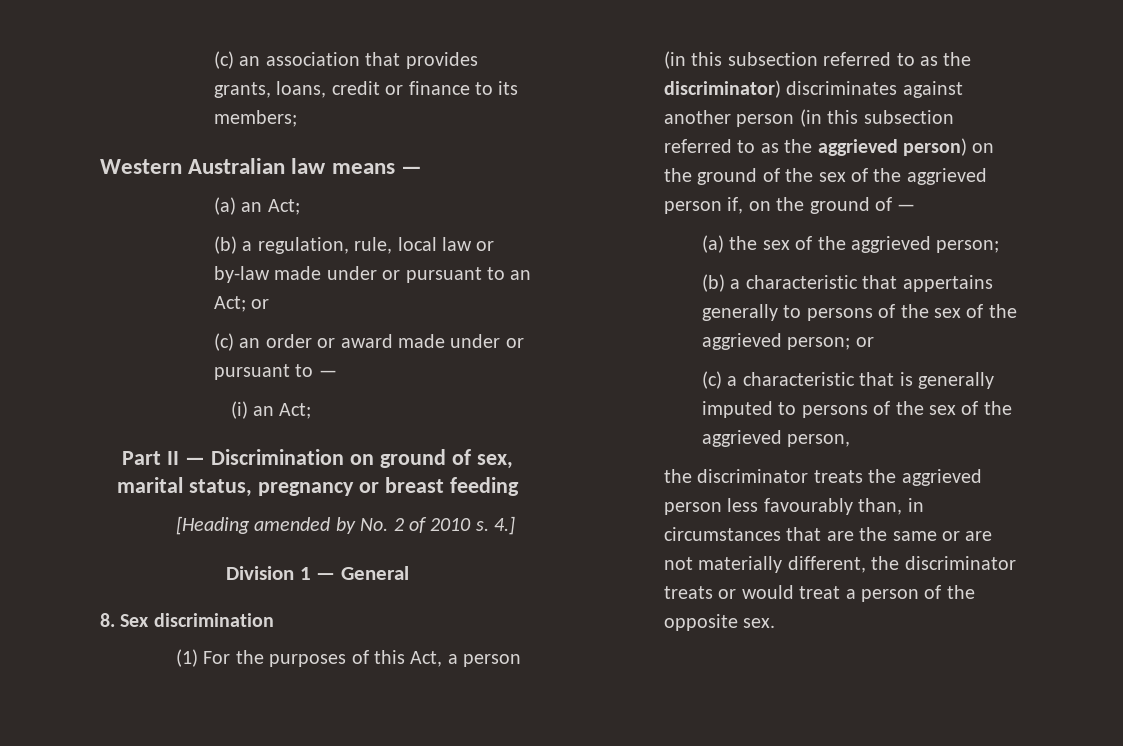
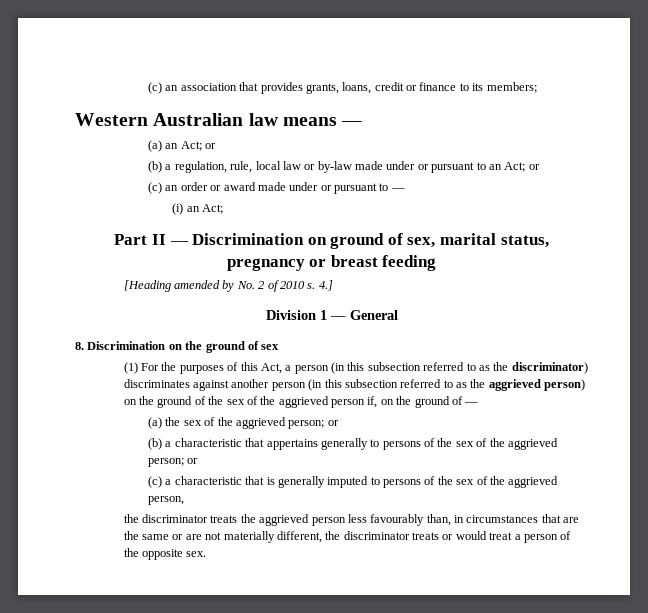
(300, 207) none -> [205,143,217,149] or
[120,613,274,627] Sex discrimination -> [87,341,280,353] Discrimination on the ground of sex
(1000, 246) none -> [327,420,339,426] or

